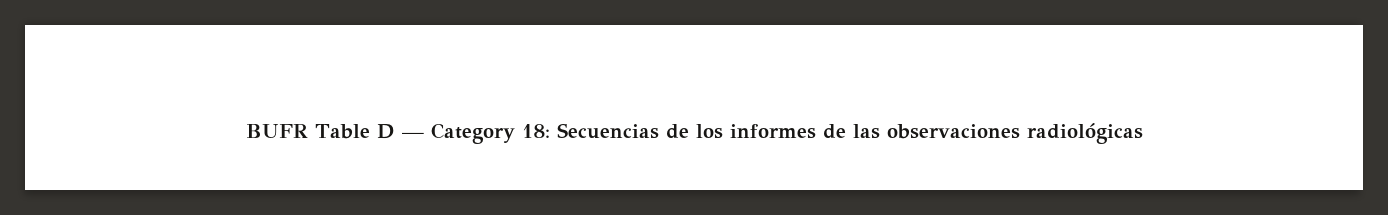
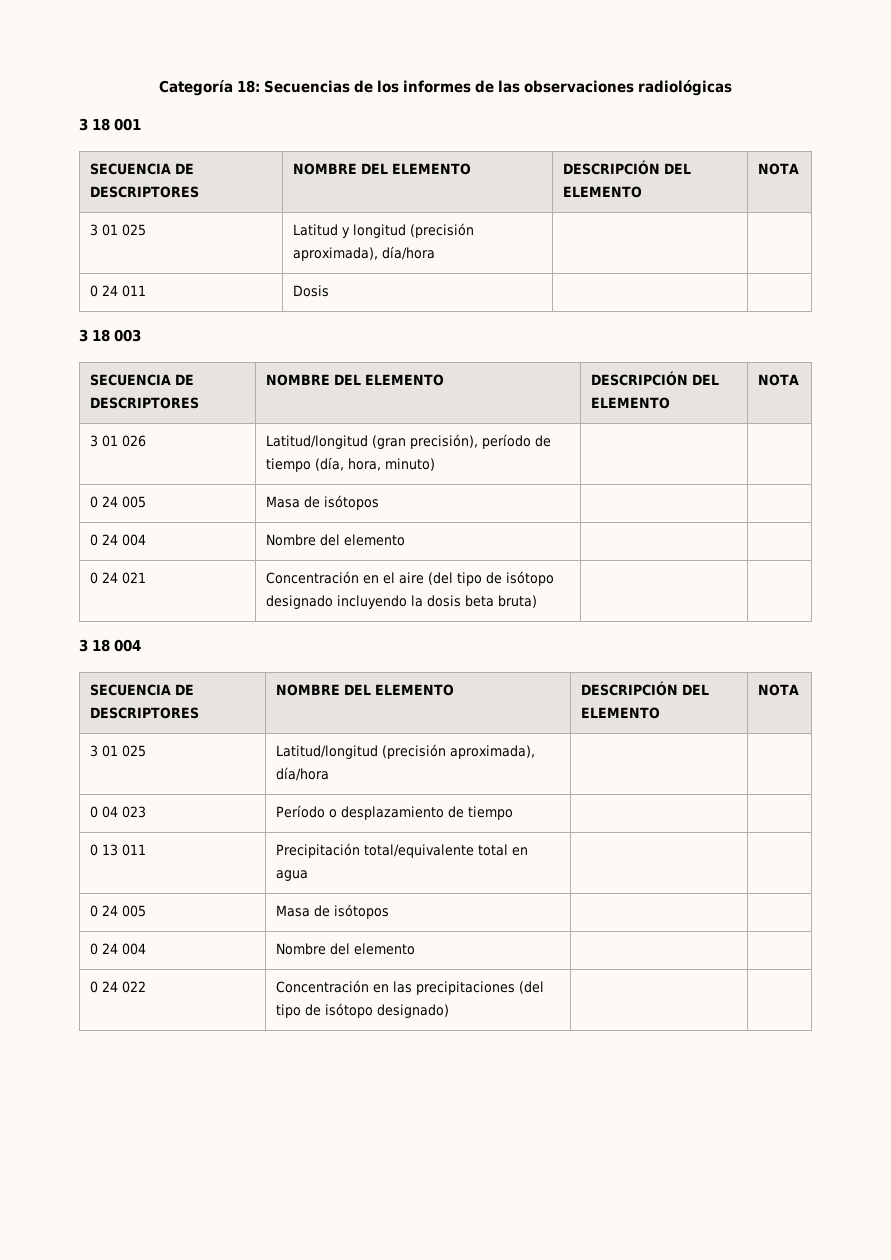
[245,123,515,144] BUFR Table D — Category -> [158,80,233,96] Categoría
(1143, 133) none -> [79,118,142,131] [89,163,194,175] [89,186,199,198] [292,163,471,175] [562,160,691,175] [562,186,642,198] [757,163,799,175] [89,224,146,236] [292,223,474,238] [292,246,435,261] [89,285,146,297] [292,285,329,297] [79,329,142,342] [89,374,194,386] [89,397,199,409] [265,374,444,386] [590,371,719,386] [590,397,670,409] [757,374,799,386] [89,435,146,447] [265,434,551,449] [265,457,435,472] [89,496,146,508] [265,495,379,510] [89,534,146,546] [265,534,405,546] [89,572,146,584] [265,571,554,586] [265,595,537,609] [79,639,142,652] [89,684,194,696] [89,707,199,719] [275,684,454,696] [580,681,709,696] [580,707,660,719] [757,684,799,696] [89,745,146,757] [275,744,535,759] [275,767,329,781] [89,806,146,818] [275,805,513,820] [89,844,146,856] [275,843,528,858] [275,870,308,881] [89,905,146,917] [275,904,389,919] [89,943,146,955] [275,943,415,955] [89,981,146,993] [275,980,544,995] [275,1003,449,1018] // 3 18 001 // SECUENCIA DE DESCRIPTORES | NOMBRE DEL ELEMENTO | DESCRIPCIÓN DEL ELEMENTO | NOTA // 3 01 025 | Latitud y longitud (precisión aproximada), día/hora | | // 0 24 011 | Dosis | | // 3 18 003 // SECUENCIA DE DESCRIPTORES | NOMBRE DEL ELEMENTO | DESCRIPCIÓN DEL ELEMENTO | NOTA // 3 01 026 | Latitud/longitud (gran precisión), período de tiempo (día, hora, minuto) | | // 0 24 005 | Masa de isótopos | | // 0 24 004 | Nombre del elemento | | // 0 24 021 | Concentración en el aire (del tipo de isótopo designado incluyendo la dosis beta bruta) | | // 3 18 004 // SECUENCIA DE DESCRIPTORES | NOMBRE DEL ELEMENTO | DESCRIPCIÓN DEL ELEMENTO | NOTA // 3 01 025 | Latitud/longitud (precisión aproximada), día/hora | | // 0 04 023 | Período o desplazamiento de tiempo | | // 0 13 011 | Precipitación total/equivalente total en agua | | // 0 24 005 | Masa de isótopos | | // 0 24 004 | Nombre del elemento | | // 0 24 022 | Concentración en las precipitaciones (del tipo de isótopo designado) | |

